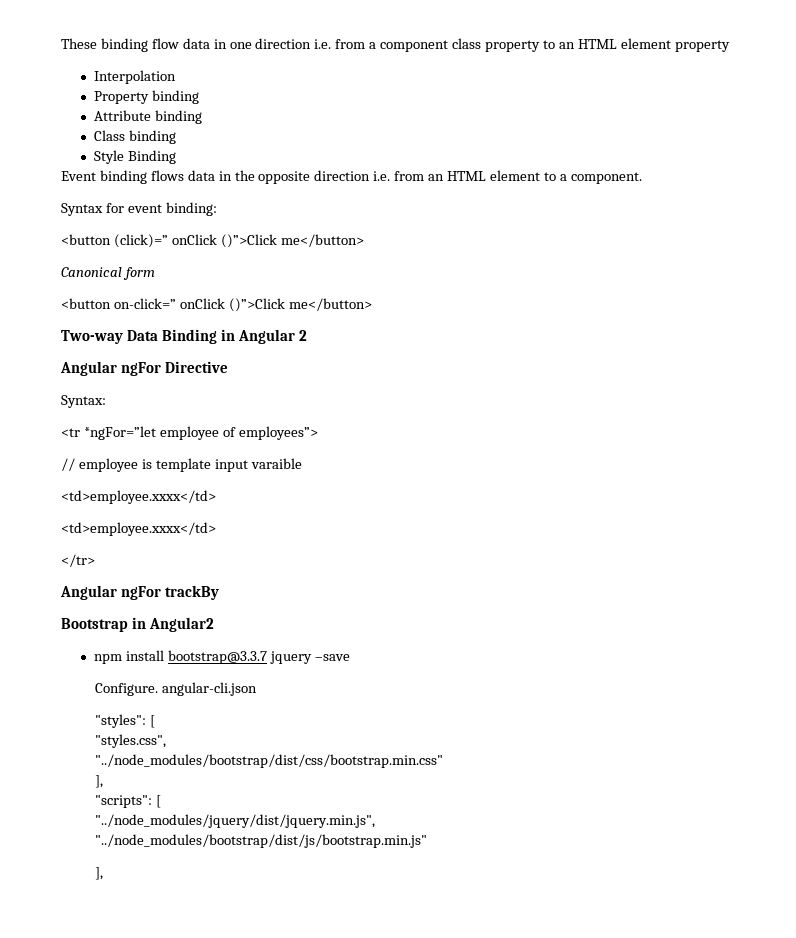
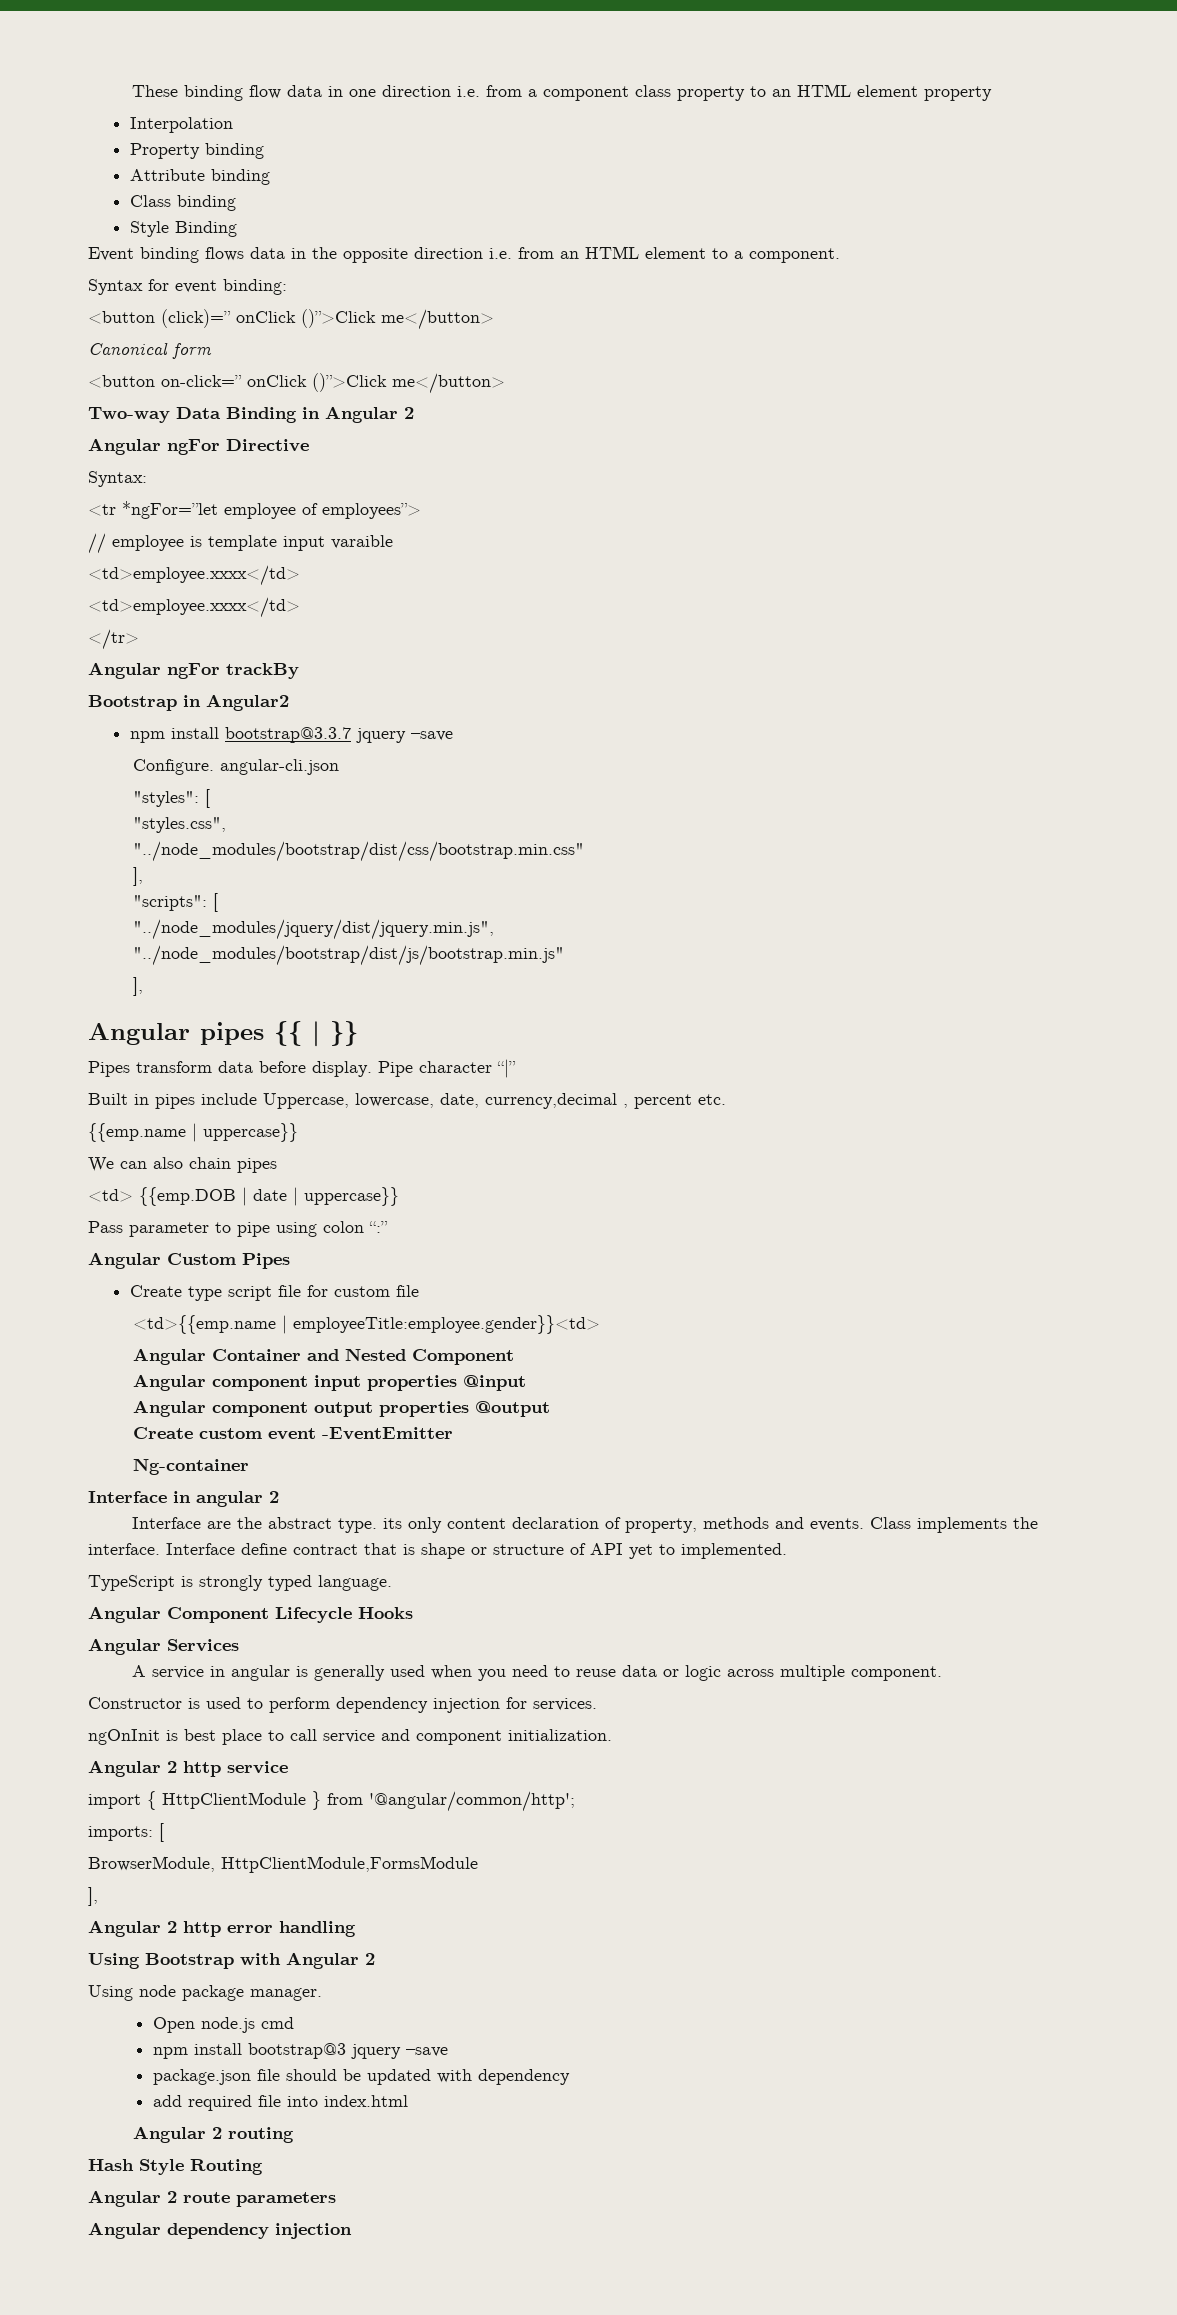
(103, 873) none -> [88,1021,358,1047] [88,1059,516,1078] [88,1093,726,1109] [88,1123,298,1142] [88,1157,277,1173] [88,1187,399,1206] [88,1221,388,1237] [88,1252,290,1269] [129,1285,419,1301] [133,1315,601,1334] [133,1348,515,1365] [133,1374,527,1391] [133,1400,551,1417] [133,1427,454,1440] [133,1458,250,1475] [88,1491,279,1507] [132,1517,1039,1533] [88,1543,787,1559] [88,1575,392,1591] [88,1606,413,1623] [88,1638,239,1655] [132,1665,943,1681] [88,1697,597,1713] [88,1729,612,1745] [88,1760,288,1777] [88,1791,575,1812] [88,1823,164,1842] [88,1856,478,1873] [88,1887,98,1906] [88,1920,356,1937] [88,1952,375,1969] [88,1985,322,2001] [152,2017,294,2033] [152,2043,448,2059] [152,2069,570,2085] [152,2095,408,2111] [133,2126,295,2143] [88,2159,263,2175] [88,2190,336,2207] [88,2222,352,2239] // Angular pipes {{ | }} // Pipes transform data before display. Pipe character “|” // Built in pipes include Uppercase, lowercase, date, currency,decimal , percent etc. // {{emp.name | uppercase}} // We can also chain pipes // <td> {{emp.DOB | date | uppercase}} // Pass parameter to pipe using colon “:” // Angular Custom Pipes // Create type script file for custom file // <td>{{emp.name | employeeTitle:employee.gender}}<td> // Angular Container and Nested Component // Angular component input properties @input // Angular component output properties @output // Create custom event -EventEmitter // Ng-container // Interface in angular 2 // Interface are the abstract type. its only content declaration of property, methods and events. Class implements the interface. Interface define contract that is shape or structure of API yet to implemented. // TypeScript is strongly typed language. // Angular Component Lifecycle Hooks // Angular Services // A service in angular is generally used when you need to reuse data or logic across multiple component. // Constructor is used to perform dependency injection for services. // ngOnInit is best place to call service and component initialization. // Angular 2 http service // import { HttpClientModule } from '@angular/common/http'; // imports: [ // BrowserModule, HttpClientModule,FormsModule // ], // Angular 2 http error handling // Using Bootstrap with Angular 2 // Using node package manager. // Open node.js cmd // npm install bootstrap@3 jquery –save // package.json file should be updated with dependency // add required file into index.html // Angular 2 routing // Hash Style Routing // Angular 2 route parameters // Angular dependency injection

